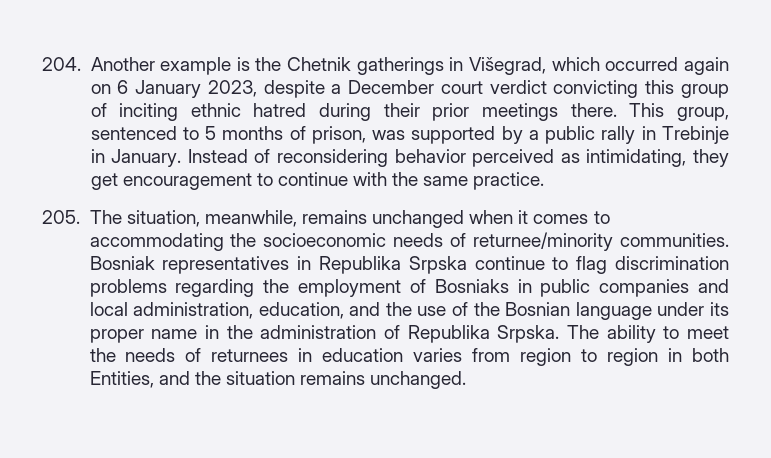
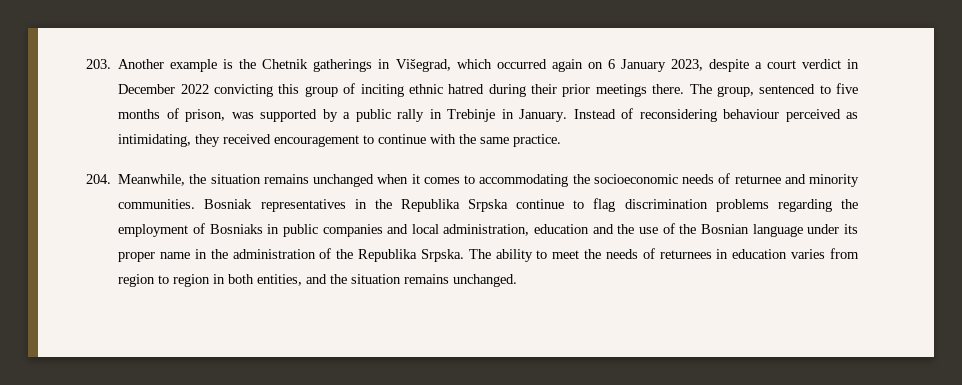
[42,57,81,71] 204. -> [86,59,111,69] 203.
[348,80,435,94] December -> (762, 65) none
(547, 87) none -> [846,59,859,69] [118,84,209,94] in December 2022
[629,103,665,117] This -> [689,84,712,94] The
[205,126,217,140] 5 -> [836,83,858,94] five
[394,149,466,163] behavior -> [723,109,780,119] behaviour
[90,173,118,190] get -> [223,134,272,144] received
[42,210,297,227] 205. The situation, meanwhile, -> [86,174,261,186] 204. Meanwhile, the situation
[473,232,614,251] returnee/minority -> [734,174,859,187] returnee and minority
(312, 263) none -> [374,199,392,209] the
[258,302,344,319] education, -> [534,224,590,234] education
(400, 332) none -> [336,249,354,259] the
[89,371,154,388] Entities, -> [257,274,303,286] entities,

